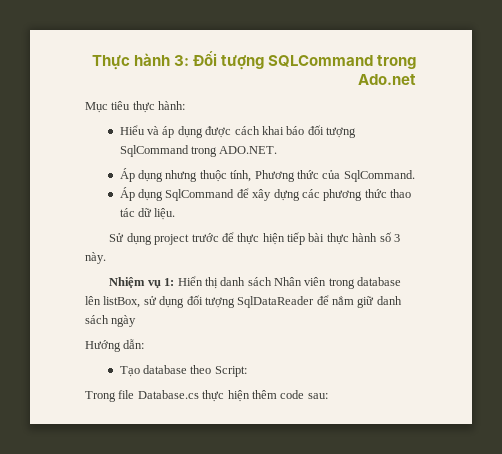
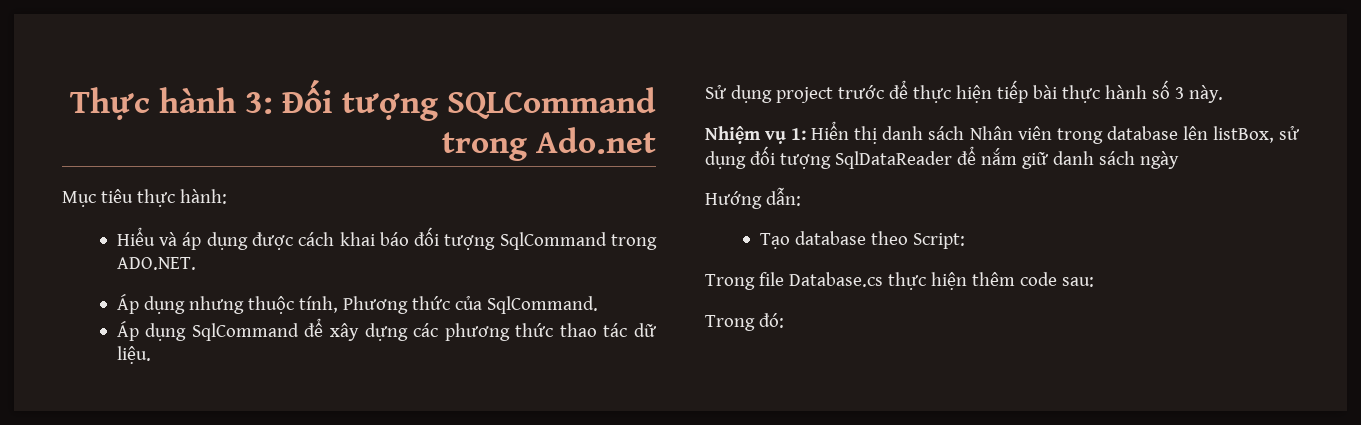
(328, 396) none -> [705,313,784,331] // Trong đó:

